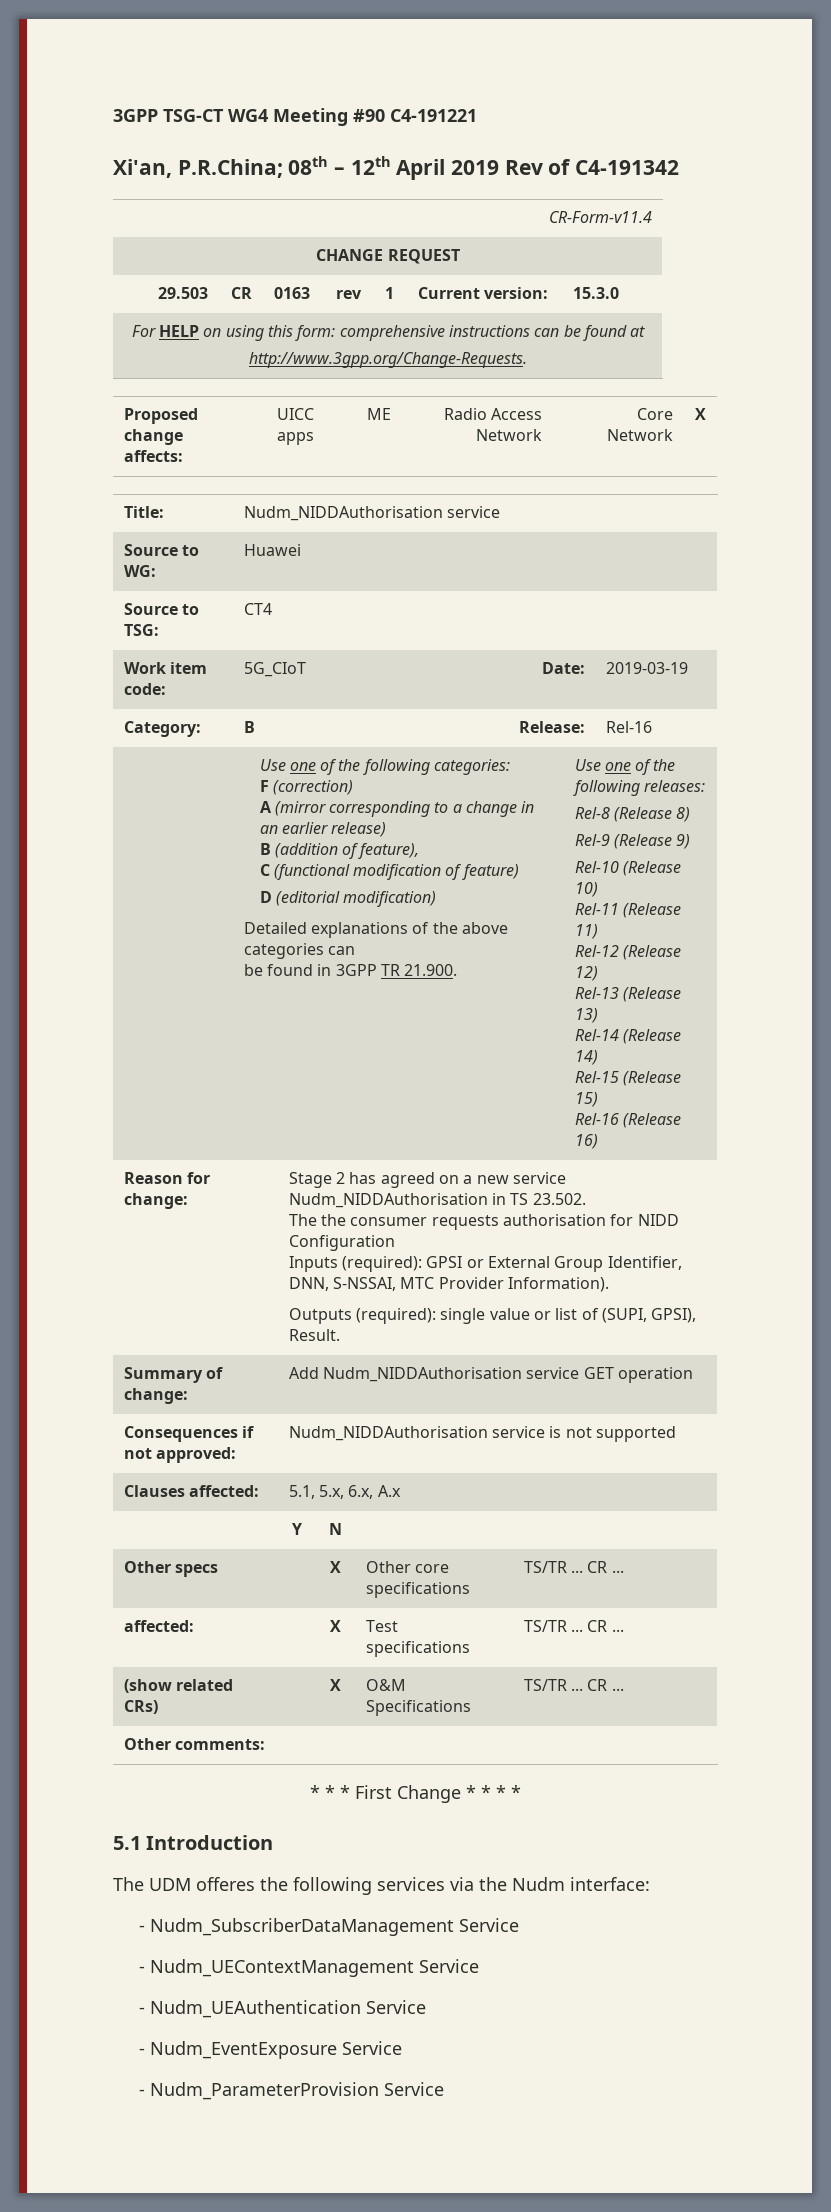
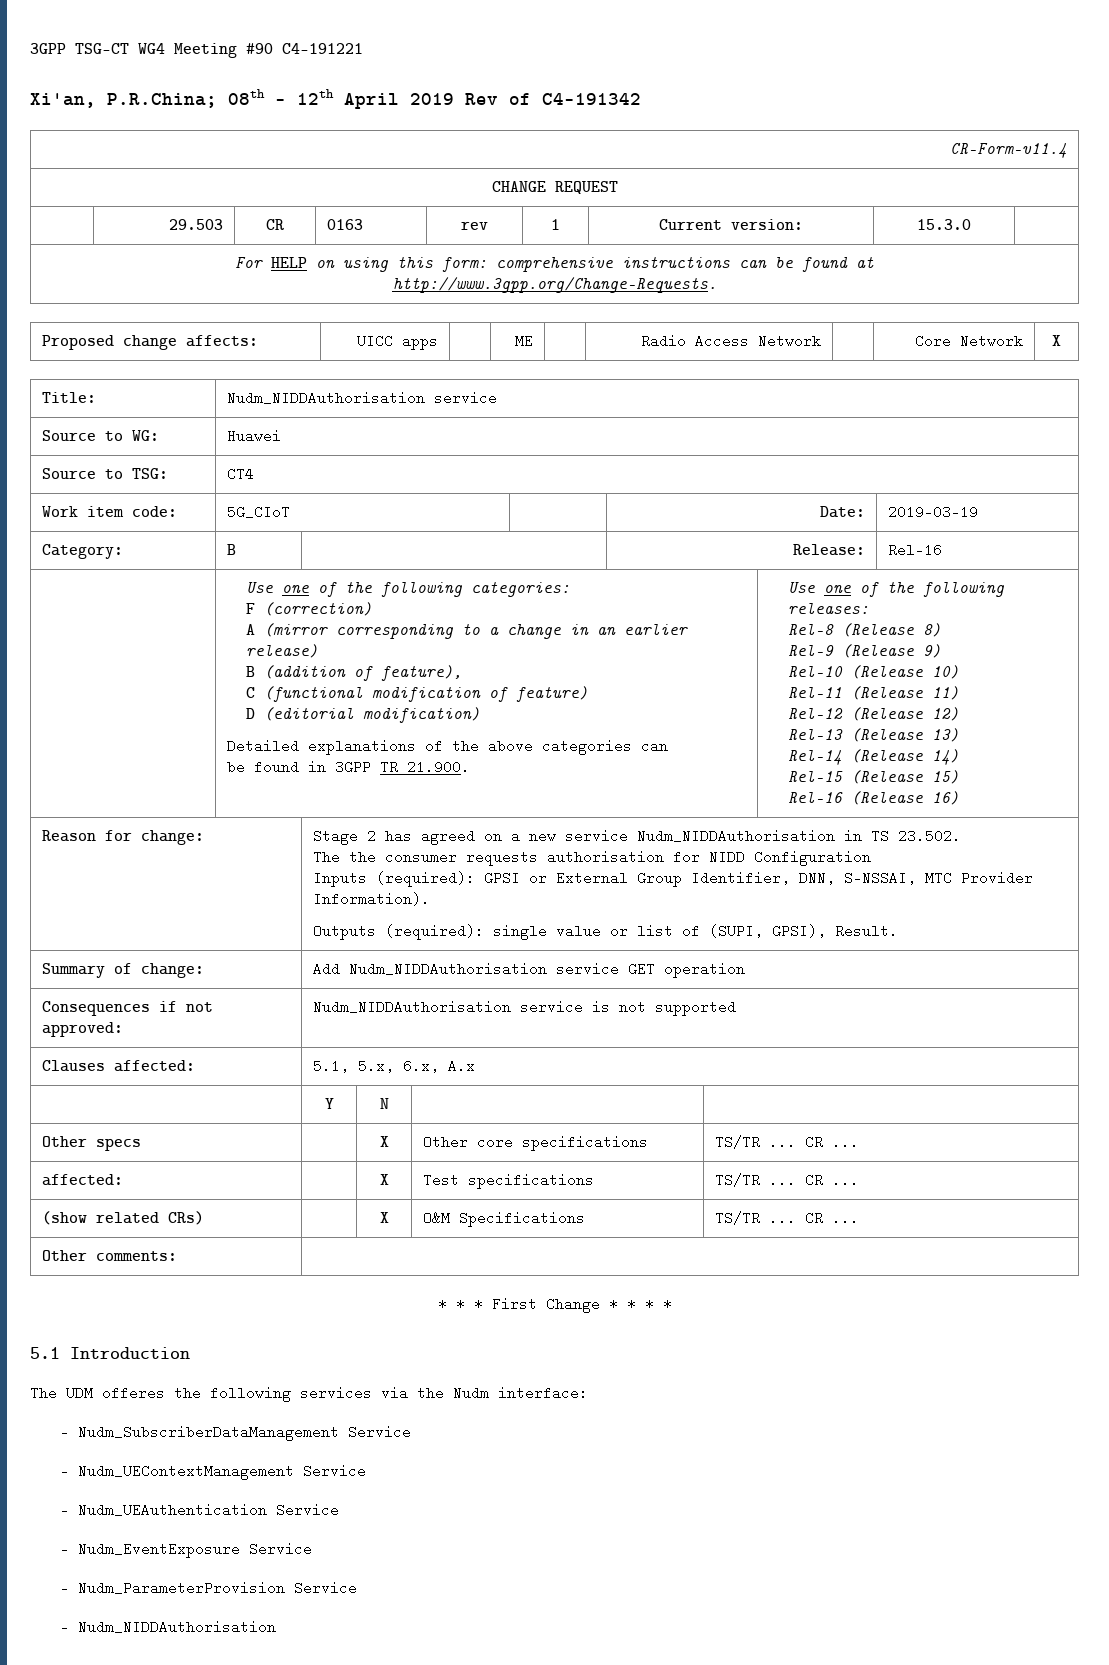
(445, 2089) none -> [60,1620,277,1634] // - Nudm_NIDDAuthorisation

